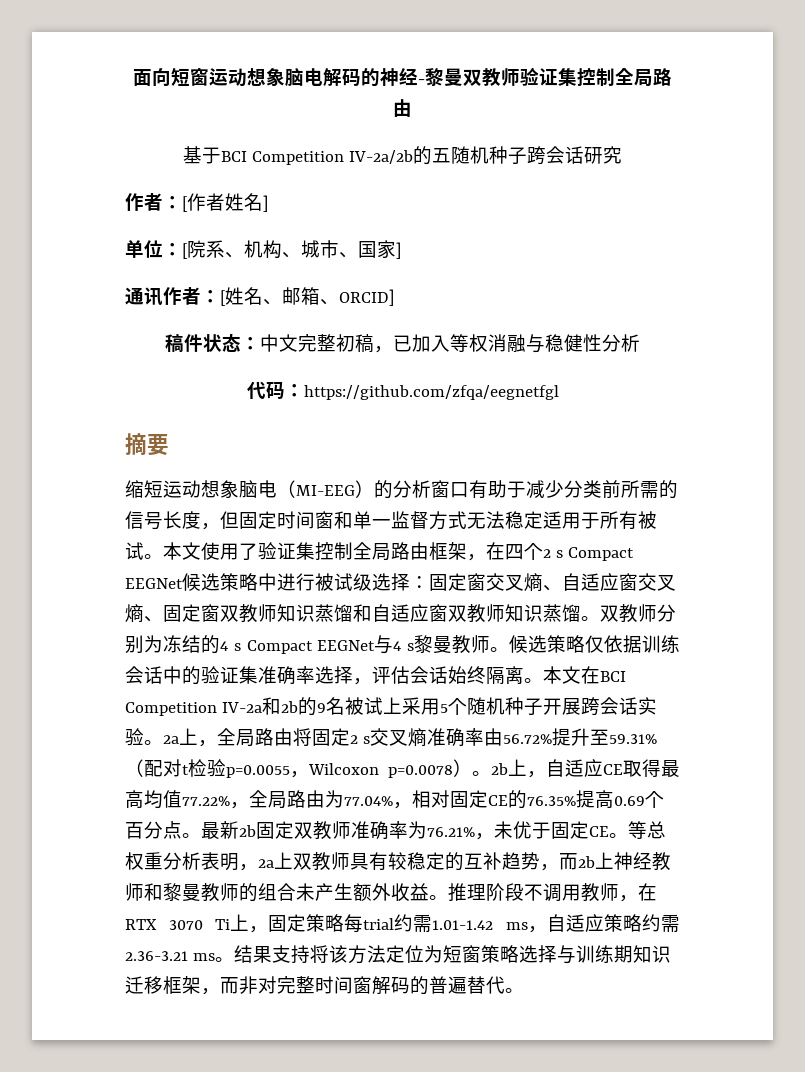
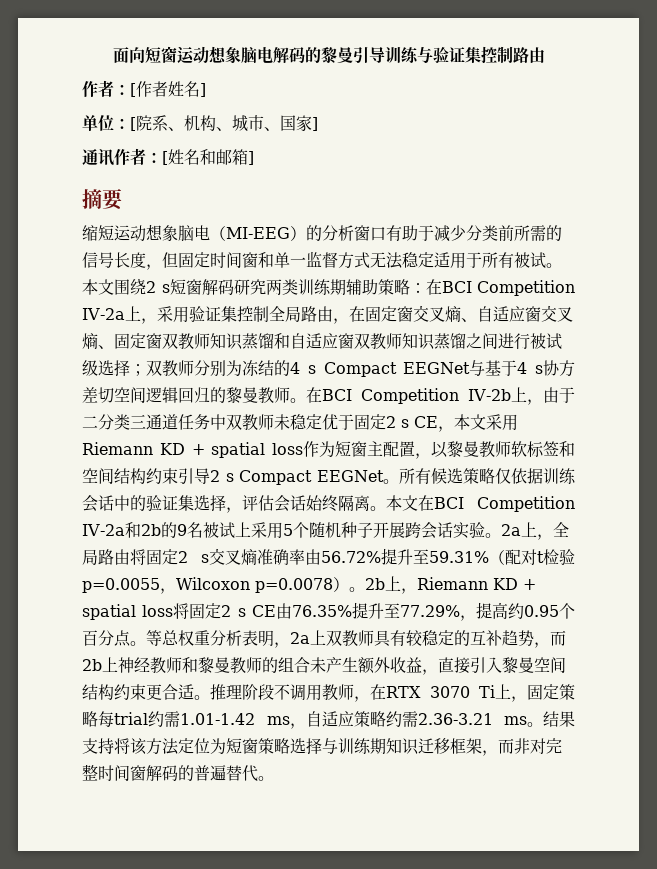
[380,67,672,87] [393,99,412,117] [183,146,622,165] 神经-黎曼双教师验证集控制全局路由 // 基于BCI Competition IV-2a/2b的五随机种子跨会话研究 -> [320,46,545,64] 黎曼引导训练与验证集控制路由
[263,287,394,306] [165,333,640,353] [246,381,559,400] 、邮箱、ORCID] // 稿件状态：中文完整初稿，已加入等权消融与稳健性分析 // 代码：https://github.com/zfqa/eegnetfgl -> [200,149,254,165] 和邮箱]
[201,542,634,561] [125,573,429,591] 使用了验证集控制全局路由框架，在四个2 s Compact EEGNet候选策略中进行被试级选择： -> [114,278,575,296] [82,306,365,324] 围绕2 s短窗解码研究两类训练期辅助策略：在BCI Competition IV-2a上，采用验证集控制全局路由，在
[581,616,600,621] 。 -> [466,333,562,350] [82,360,146,376] 之间进行被试级选择；
[393,635,509,654] 4 s黎曼教师。 -> [485,360,575,377] [82,387,575,405] [82,414,518,432] [82,441,575,459] [82,468,431,485] 基于4 s协方差切空间逻辑回归的黎曼教师。在BCI Competition IV-2b上，由于二分类三通道任务中双教师未稳定优于固定2 s CE，本文采用Riemann KD + spatial loss作为短窗主配置，以黎曼教师软标签和空间结构约束引导2 s Compact EEGNet。所有
[258,666,315,685] 准确率 -> (194, 503) none
[546,759,680,777] [125,790,664,809] [125,821,609,840] 自适应CE取得最高均值77.22%，全局路由为77.04%，相对固定CE的76.35%提高0.69个百分点。最新2b固定双教师准确率为76.21%，未优于固定CE -> [417,577,536,590] [82,602,575,621] [82,630,131,647] Riemann KD + spatial loss将固定2 s CE由76.35%提升至77.29%，提高约0.95个百分点
(429, 892) none -> [422,657,566,675] [82,684,194,700] ，直接引入黎曼空间结构约束更合适

